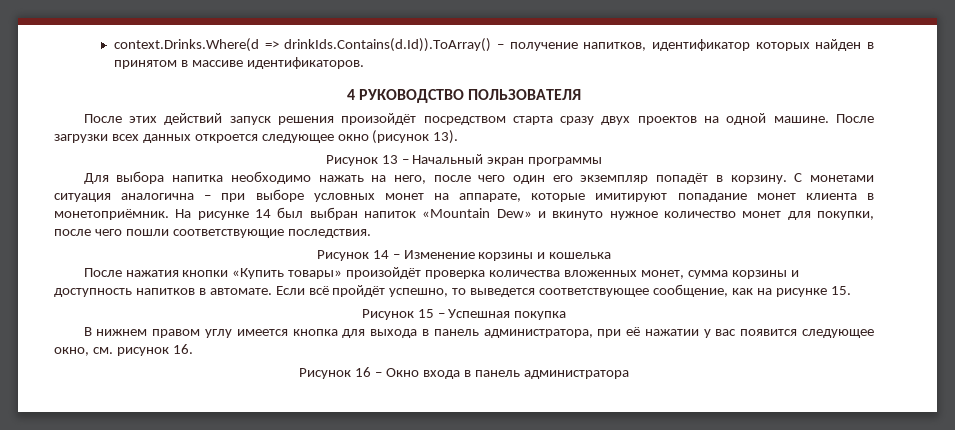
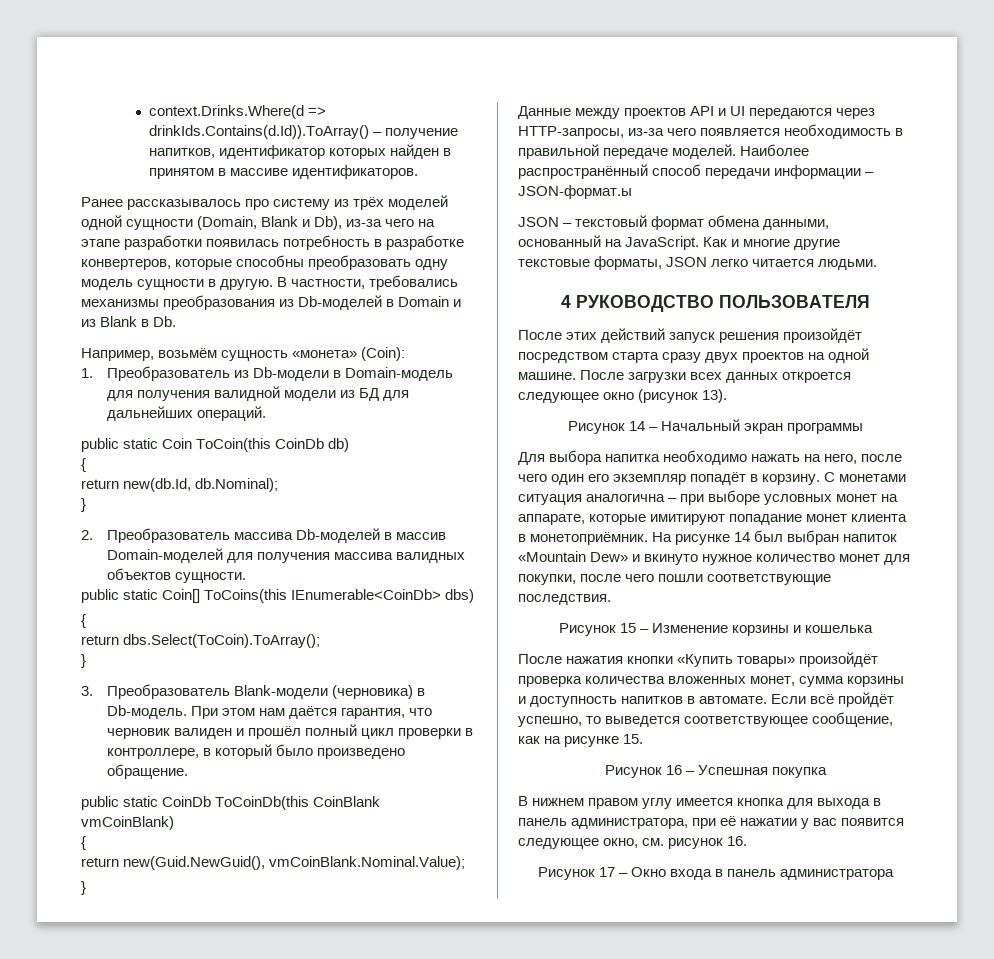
(364, 63) none -> [81,195,449,210] [81,215,436,230] [81,235,465,250] [81,255,449,270] [81,275,459,290] [81,295,462,310] [81,316,177,327] [81,347,406,361] [81,366,454,381] [106,386,410,401] [106,406,266,421] [81,438,350,452] [81,458,86,472] [81,478,279,492] [81,498,86,512] [81,528,447,543] [106,548,466,563] [106,568,246,583] [81,589,475,603] [81,614,86,628] [81,634,321,648] [81,654,86,668] [81,684,425,699] [106,705,433,719] [106,724,474,739] [106,744,406,759] [106,764,188,779] [81,796,381,810] [81,816,174,830] [81,836,86,850] [81,856,466,870] [81,881,86,895] [518,106,876,119] [518,124,904,139] [518,144,810,159] [518,164,875,179] [518,185,632,199] [518,215,830,230] [518,235,841,250] [518,256,878,270] // Ранее рассказывалось про систему из трёх моделей одной сущности (Domain, Blank и Db), из-за чего на этапе разработки появилась потребность в разработке конвертеров, которые способны преобразовать одну модель сущности в другую. В частности, требовались механизмы преобразования из Db-моделей в Domain и из Blank в Db. // Например, возьмём сущность «монета» (Coin): // 1. Преобразователь из Db-модели в Domain-модель для получения валидной модели из БД для дальнейших операций. // public static Coin ToCoin(this CoinDb db) // { // return new(db.Id, db.Nominal); // } // 2. Преобразователь массива Db-моделей в массив Domain-моделей для получения массива валидных объектов сущности. // public static Coin[] ToCoins(this IEnumerable<CoinDb> dbs) // { // return dbs.Select(ToCoin).ToArray(); // } // 3. Преобразователь Blank-модели (черновика) в Db-модель. При этом нам даётся гарантия, что черновик валиден и прошёл полный цикл проверки в контроллере, в который было произведено обращение. // public static CoinDb ToCoinDb(this CoinBlank vmCoinBlank) // { // return new(Guid.NewGuid(), vmCoinBlank.Nominal.Value); // } // Данные между проектов API и UI передаются через HTTP-запросы, из-за чего появляется необходимость в правильной передаче моделей. Наиболее распространённый способ передачи информации – JSON-формат.ы // JSON – текстовый формат обмена данными, основанный на JavaScript. Как и многие другие текстовые форматы, JSON легко читается людьми.
[381,155,398,164] 13 -> [628,421,645,431] 14
[372,250,389,259] 14 -> [619,623,636,633] 15
[417,309,434,318] 15 -> [665,765,682,775] 16
[355,367,372,377] 16 -> [598,867,615,877] 17

